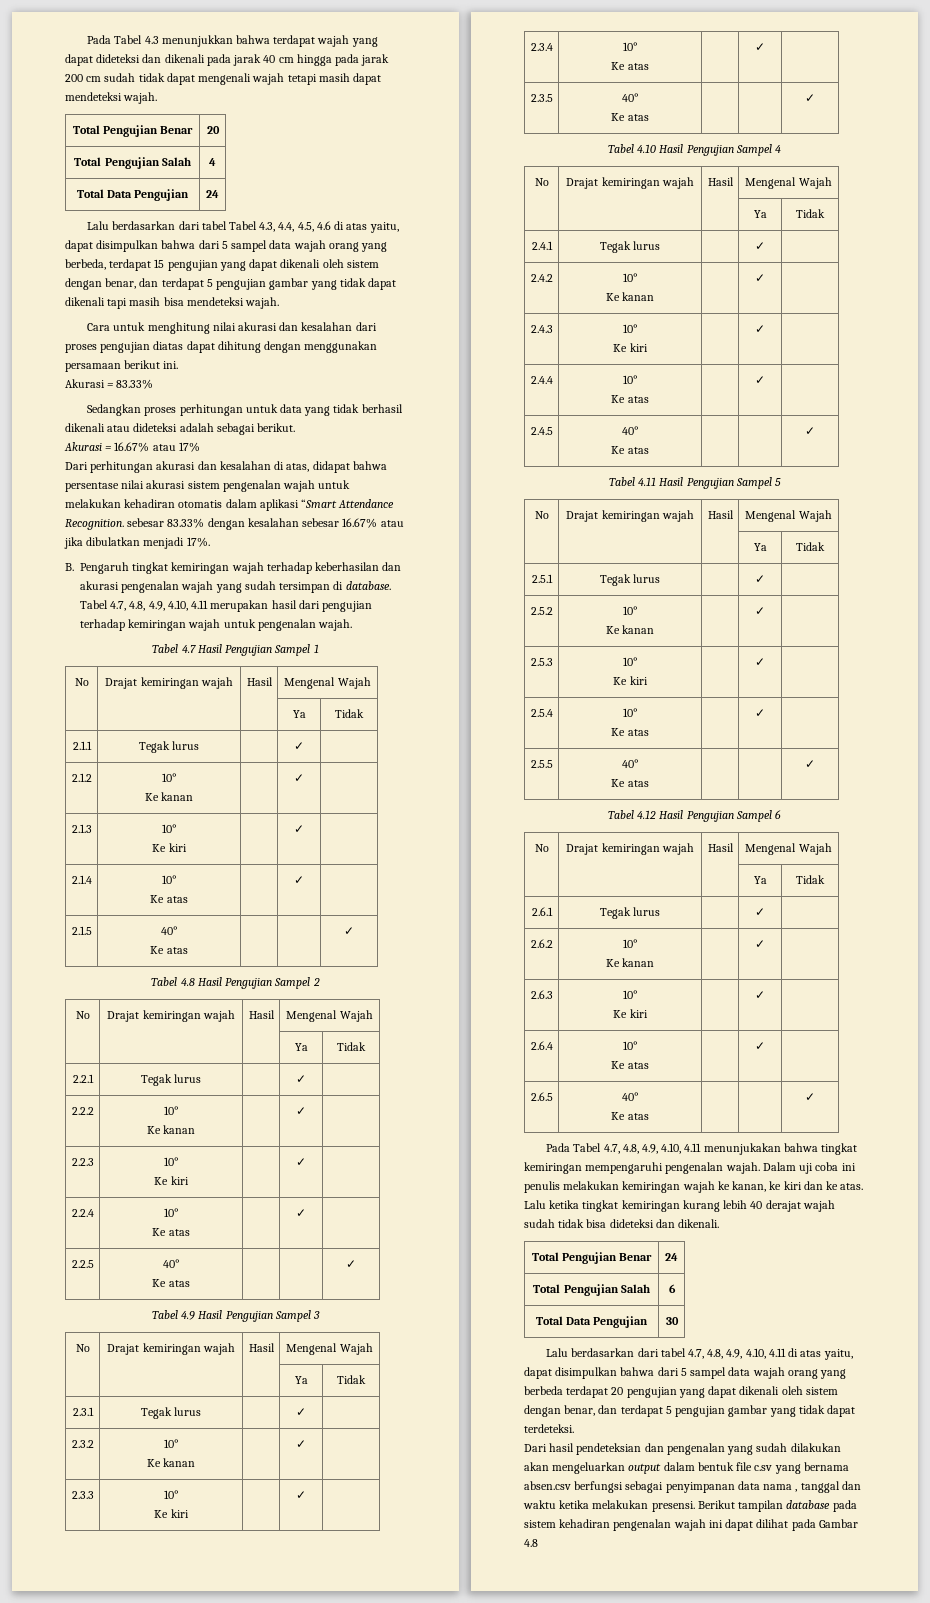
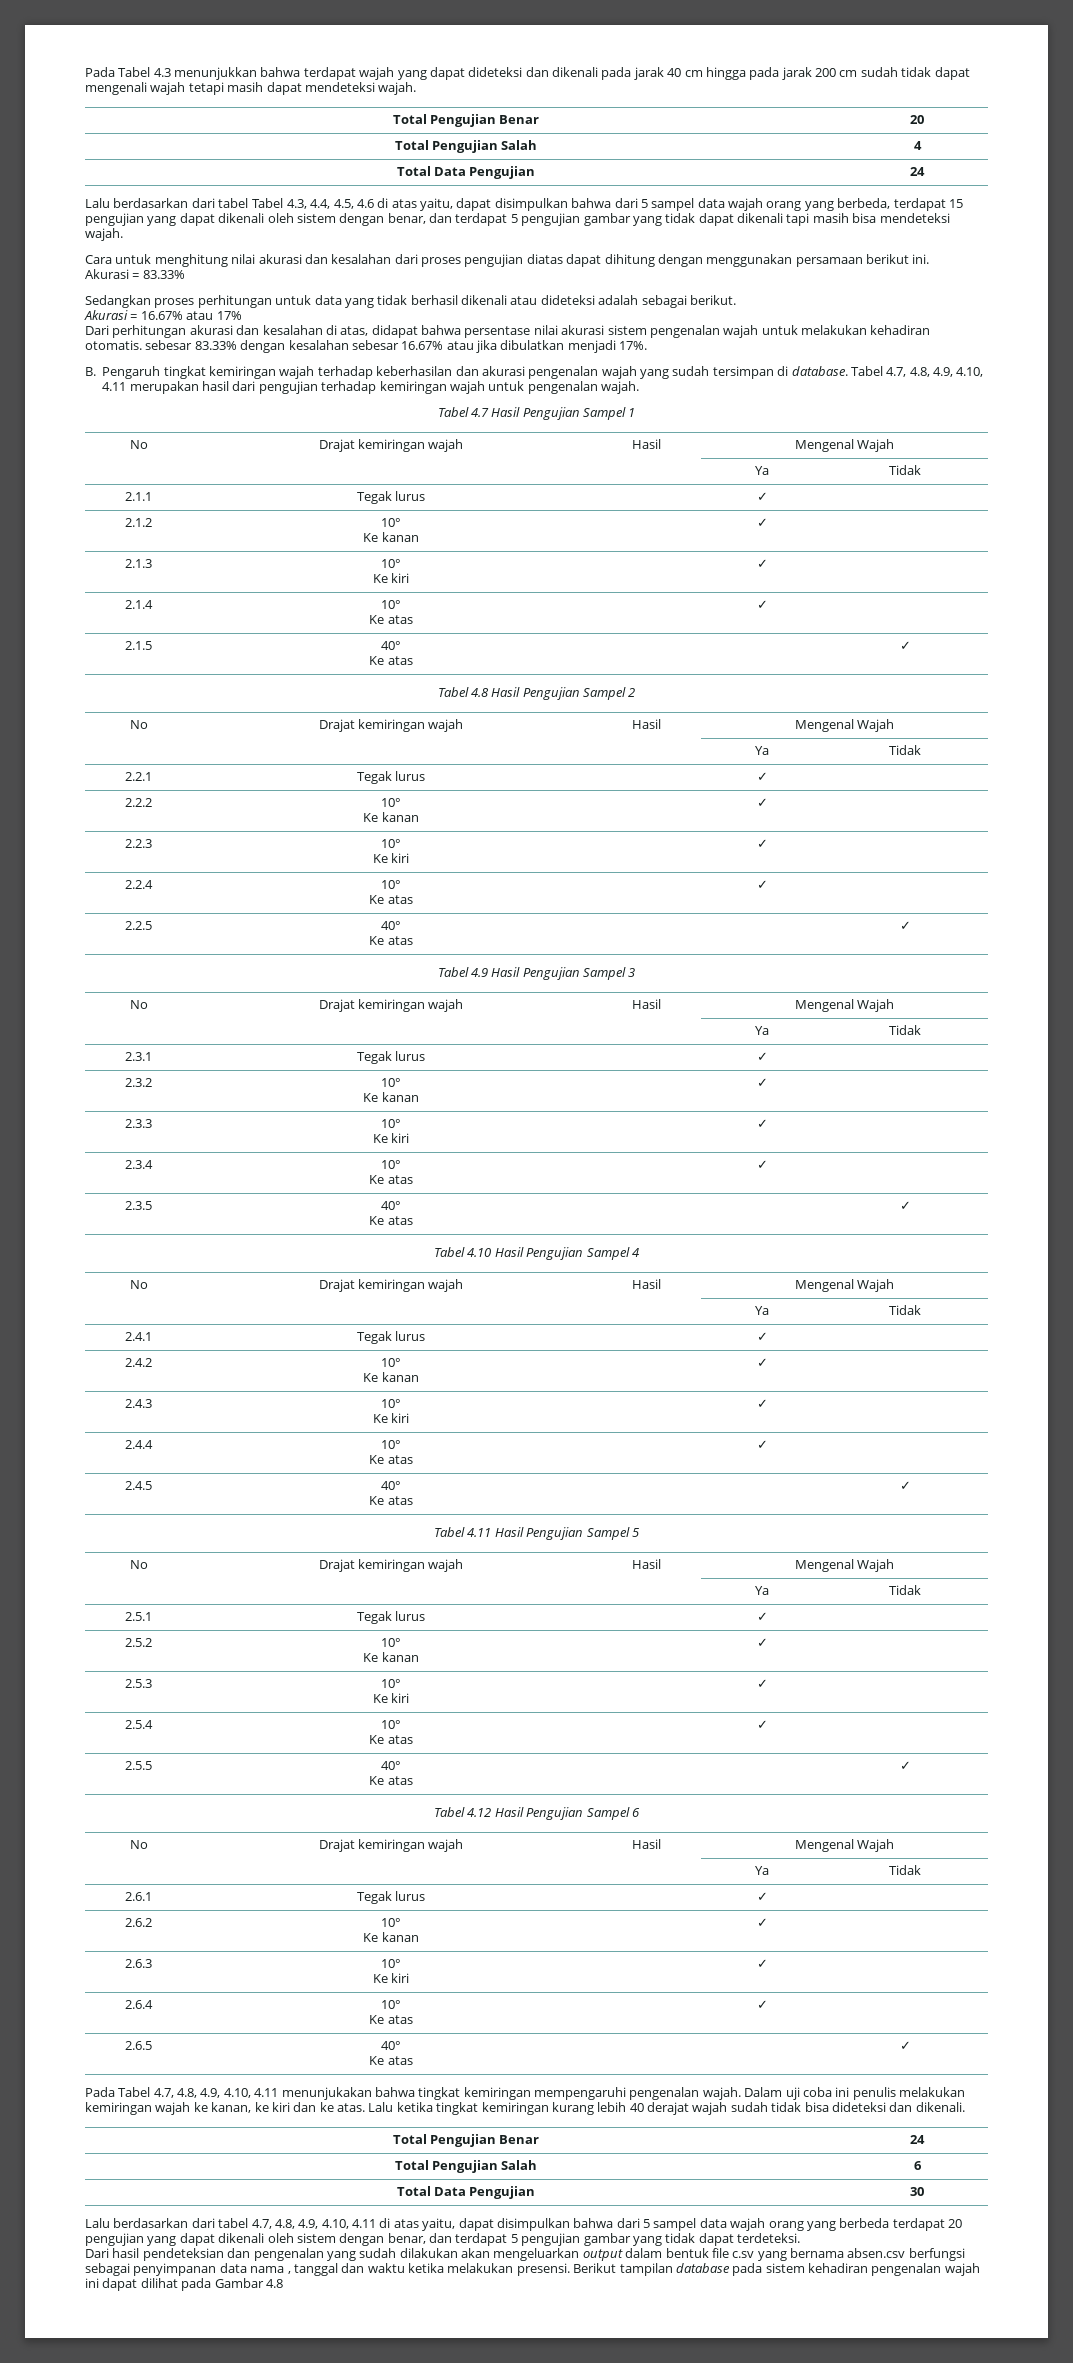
[178,499,395,511] [65,519,124,530] otomatis dalam aplikasi “Smart Attendance Recognition. -> [85,340,142,350] otomatis.

